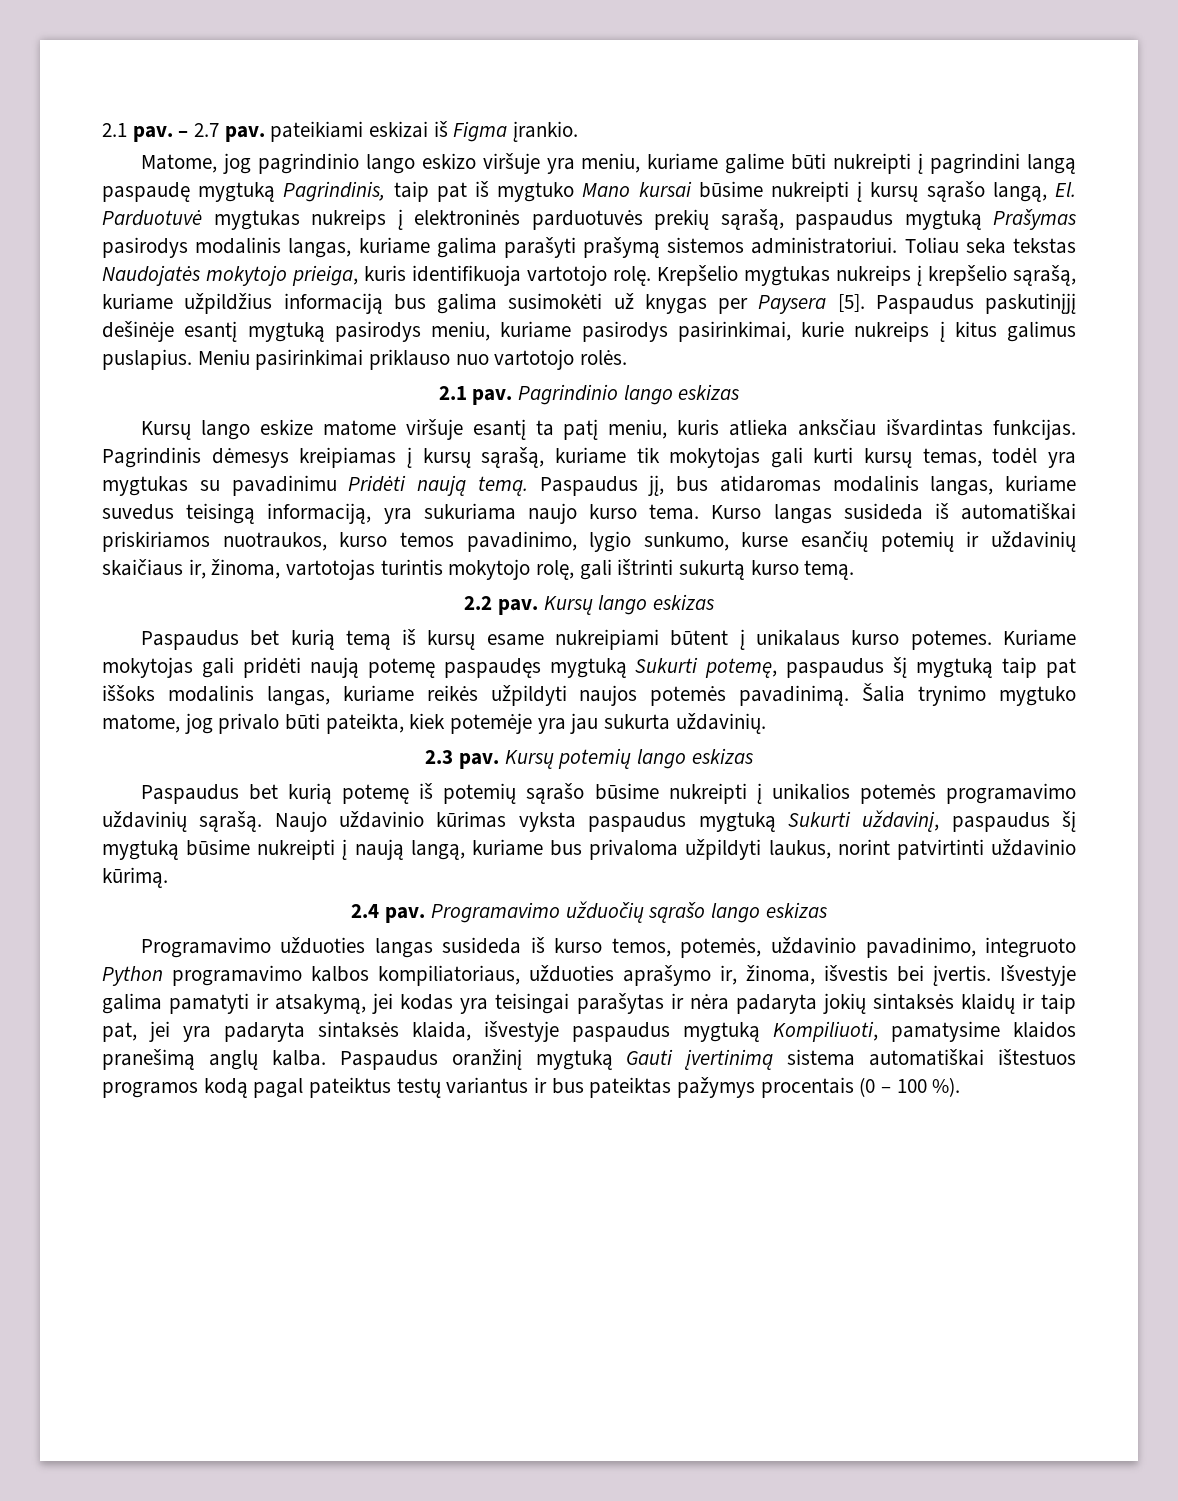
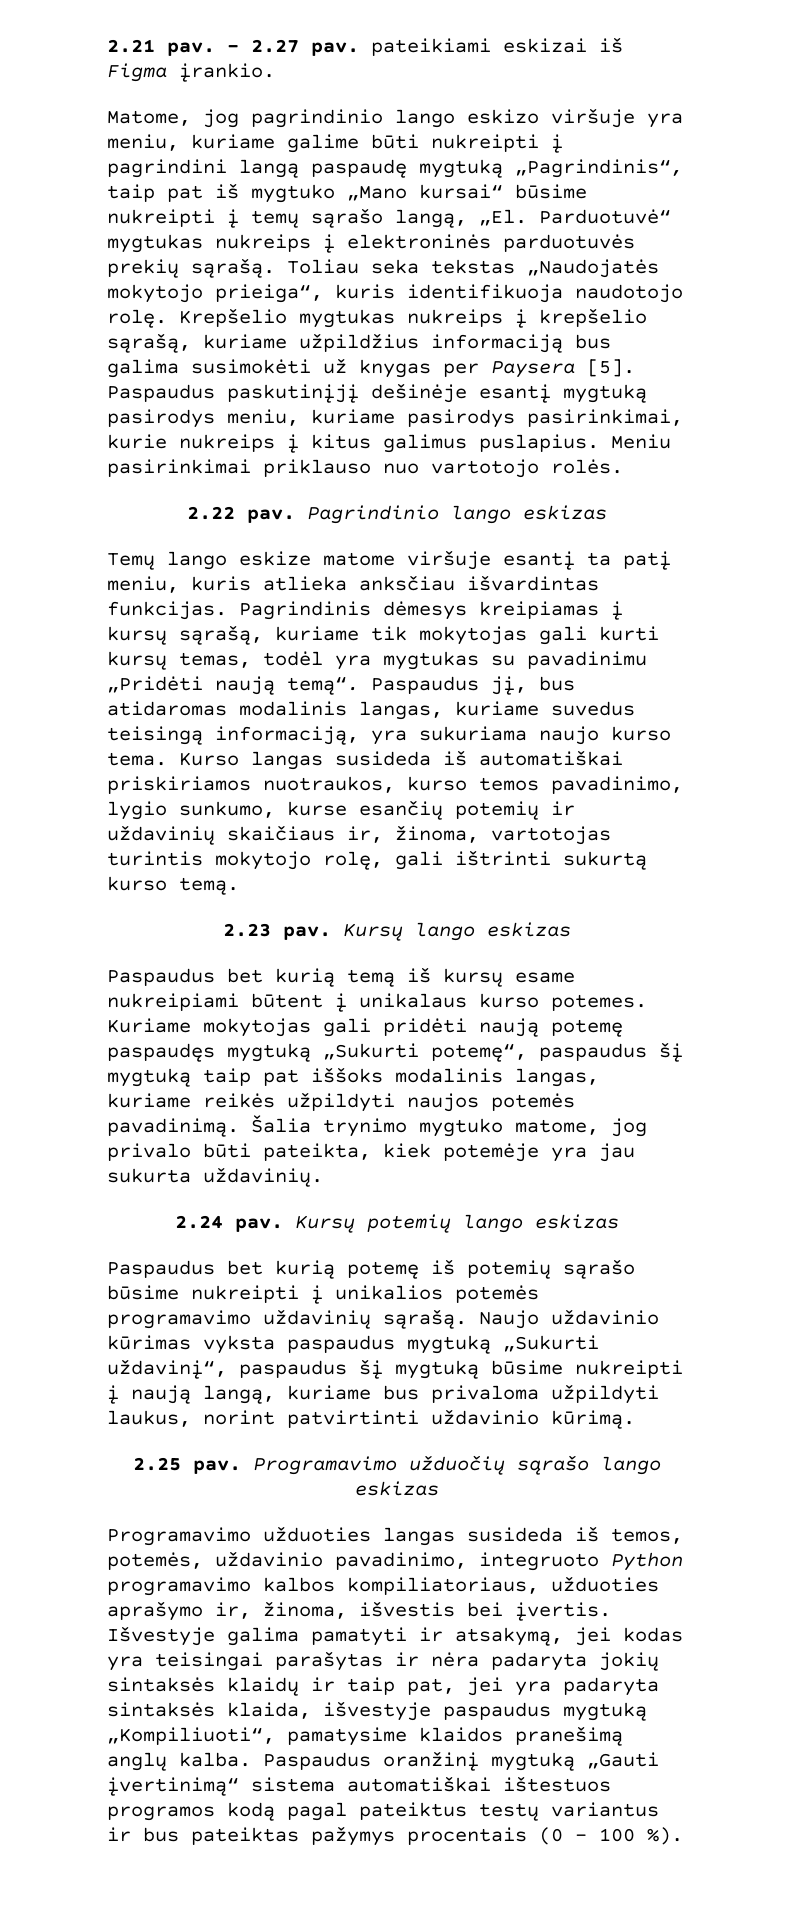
[102,123,127,137] 2.1 -> [107,39,155,53] 2.21
[194,123,220,137] 2.7 -> [251,39,299,53] 2.27
[283,181,386,202] Pagrindinis, -> [515,159,683,178] „Pagrindinis“,
[582,181,919,202] Mano kursai būsime nukreipti į kursų -> [347,184,587,201] [107,209,299,228] „Mano kursai“ būsime nukreipti į temų
[1055,182,1077,197] [102,210,202,226] El. Parduotuvė -> [479,209,671,226] „El. Parduotuvė“
[720,209,1076,230] [102,237,1076,258] [102,265,358,286] sąrašą, paspaudus mygtuką Prašymas pasirodys modalinis langas, kuriame galima parašyti prašymą sistemos administratoriui. Toliau seka tekstas Naudojatės mokytojo prieiga, -> [191,258,659,278] [107,284,323,303] sąrašą. Toliau seka tekstas „Naudojatės mokytojo prieiga“,
[527,265,607,286] vartotojo -> [575,284,683,303] naudotojo
[438,386,467,400] 2.1 -> [186,506,235,520] 2.22
[140,421,191,440] Kursų -> [107,553,155,570] Temų
[348,475,528,496] Pridėti naują temą. -> [107,676,359,695] „Pridėti naują temą“.
[464,596,493,610] 2.2 -> [222,923,271,937] 2.23
[635,657,778,678] Sukurti potemę, -> [323,1043,527,1062] „Sukurti potemę“,
[425,750,454,764] 2.3 -> [174,1215,223,1229] 2.24
[787,810,940,832] Sukurti uždavinį, -> [503,1335,599,1352] [107,1359,227,1379] „Sukurti uždavinį“,
[351,904,380,918] 2.4 -> [132,1457,181,1471] 2.25
[554,938,603,953] kurso -> (599, 1534) none
[773,1021,878,1042] Kompiliuoti, -> [107,1727,275,1745] „Kompiliuoti“,
[626,1049,774,1070] Gauti įvertinimą -> [587,1752,659,1769] [107,1777,239,1796] „Gauti įvertinimą“

